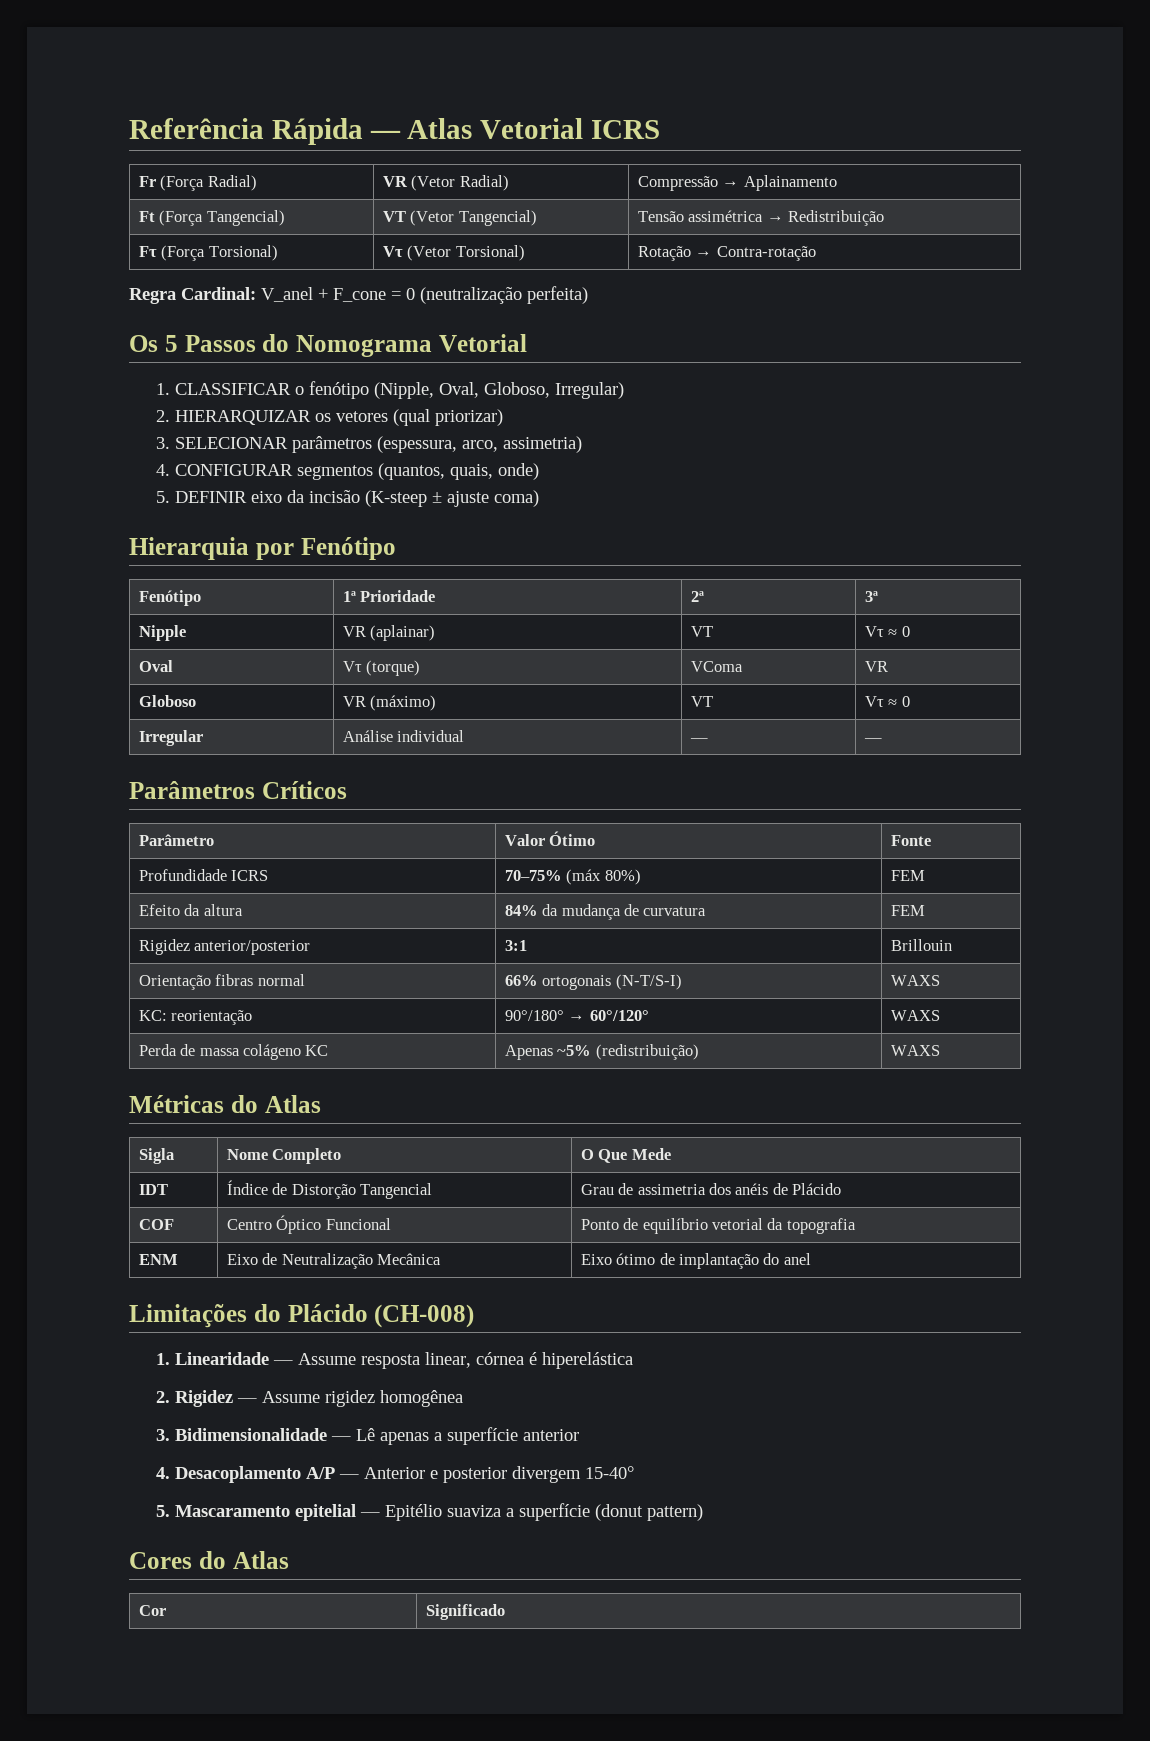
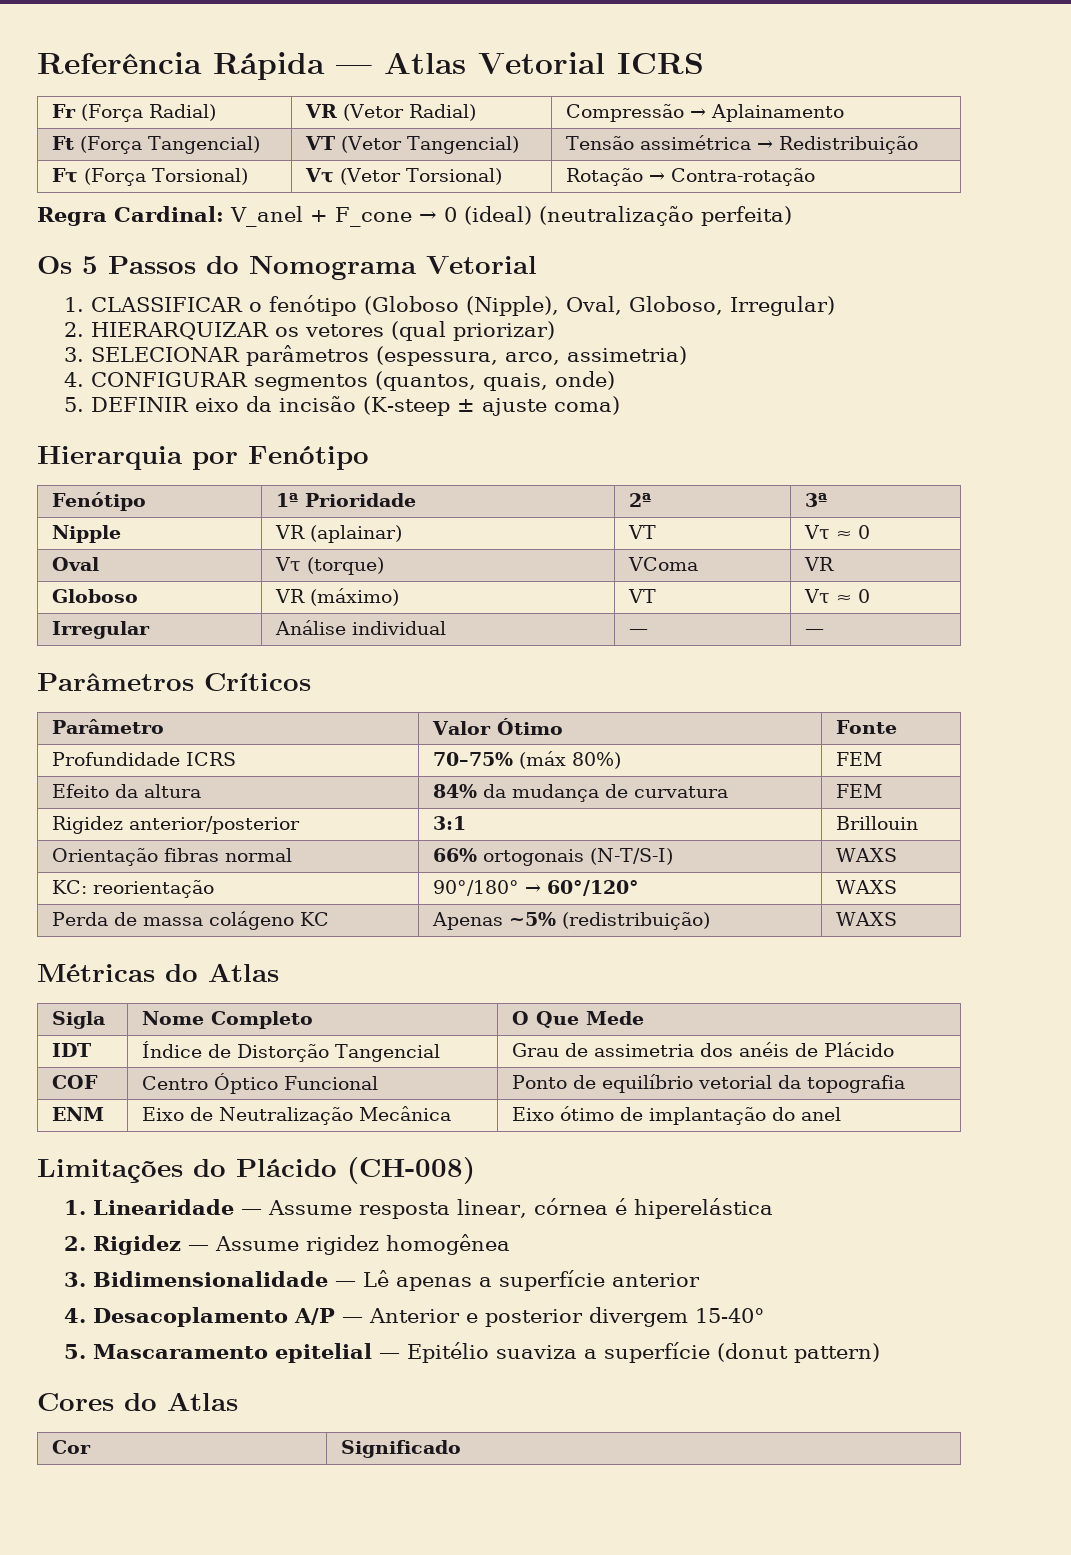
[391,288,415,300] = 0 -> [419,206,532,225] → 0 (ideal)
[374,382,435,399] (Nipple, -> [363,296,559,316] (Globoso (Nipple),

